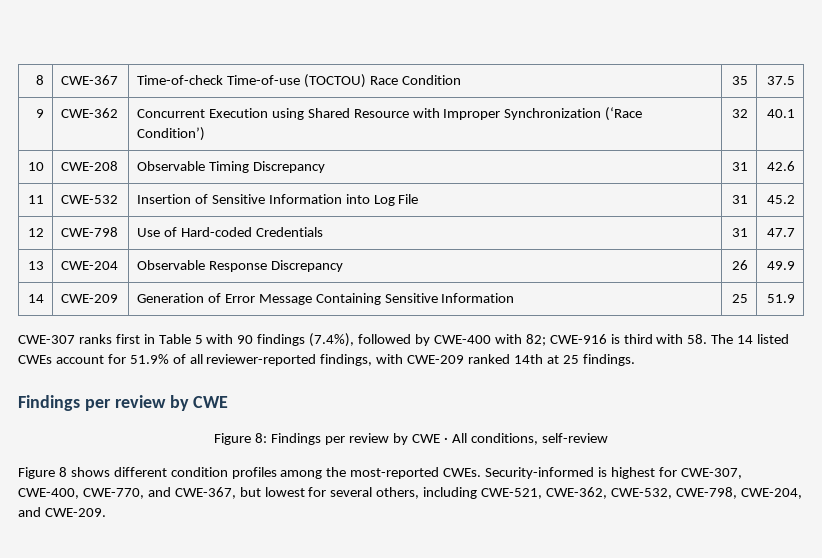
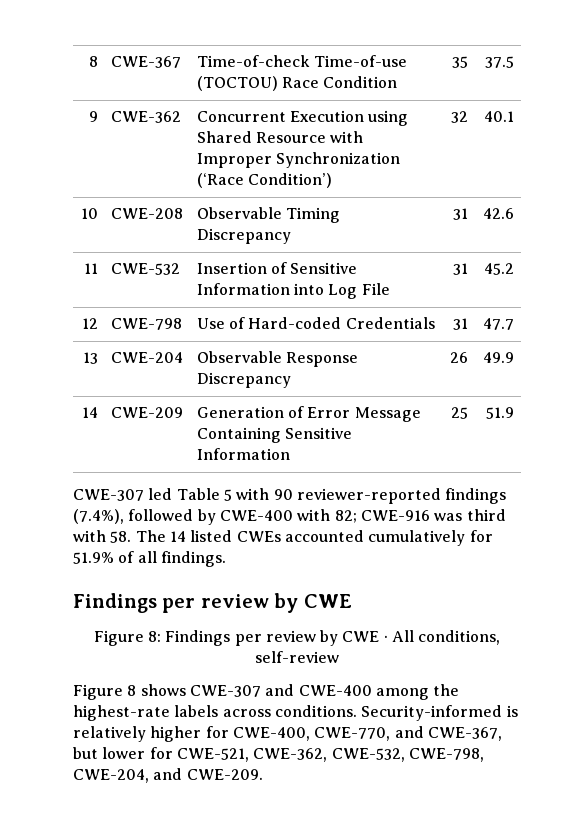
[78,334,155,344] ranks first in -> [148,488,173,500] led
(254, 339) none -> [296,488,441,504] reviewer-reported
[610,334,620,344] is -> [434,513,463,521] was
[55,355,104,364] account -> [284,530,466,546] accounted cumulatively
[206,354,579,366] reviewer-reported findings, with CWE-209 ranked 14th at 25 -> (157, 557) none
[113,467,742,479] different condition profiles among the most-reported CWEs. Security-informed is highest for CWE-307, -> [189,684,460,700] [73,705,518,721] [73,726,229,742] CWE-307 and CWE-400 among the highest-rate labels across conditions. Security-informed is relatively higher for
[264,487,478,499] lowest for several others, including -> [102,747,173,759] lower for

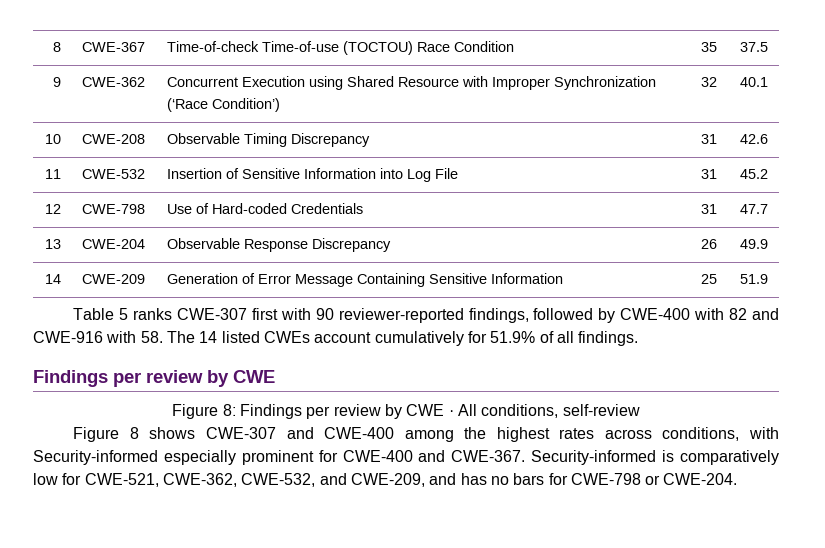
[73,488,232,501] CWE-307 led Table 5 -> [73,308,278,320] Table 5 ranks CWE-307 first
[445,488,507,504] [73,509,124,524] findings (7.4%), -> [468,308,529,323] findings,
[334,509,506,523] 82; CWE-916 was third -> [729,308,780,320] [33,331,103,343] 82 and CWE-916
[284,530,364,542] accounted -> [314,332,372,343] account
[73,705,518,721] [73,726,502,742] [73,747,484,762] [73,768,263,783] highest-rate labels across conditions. Security-informed is relatively higher for CWE-400, CWE-770, and CWE-367, but lower for CWE-521, CWE-362, CWE-532, CWE-798, CWE-204, and CWE-209. -> [496,427,779,442] [33,450,780,465] [33,473,738,487] highest rates across conditions, with Security-informed especially prominent for CWE-400 and CWE-367. Security-informed is comparatively low for CWE-521, CWE-362, CWE-532, and CWE-209, and has no bars for CWE-798 or CWE-204.

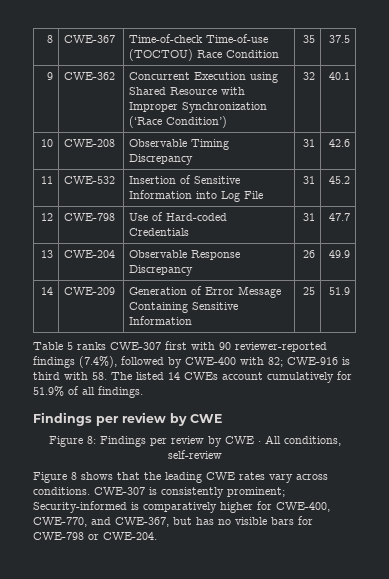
[468,308,529,323] findings, -> [33,356,117,368] findings (7.4%),
[729,308,780,320] [33,331,103,343] 82 and CWE-916 -> [268,357,350,367] [33,372,60,380] 82; CWE-916 is third
[199,331,260,343] 14 listed -> [136,372,180,380] listed 14
[206,427,779,442] [33,450,780,465] [33,473,457,487] CWE-307 and CWE-400 among the highest rates across conditions, with Security-informed especially prominent for CWE-400 and CWE-367. Security-informed is comparatively low for CWE-521, CWE-362, CWE-532, and CWE-209, and -> [117,472,328,483] [33,487,285,498] [33,501,330,513] [33,517,192,527] that the leading CWE rates vary across conditions. CWE-307 is consistently prominent; Security-informed is comparatively higher for CWE-400, CWE-770, and CWE-367, but
(509, 480) none -> [235,517,267,525] visible

